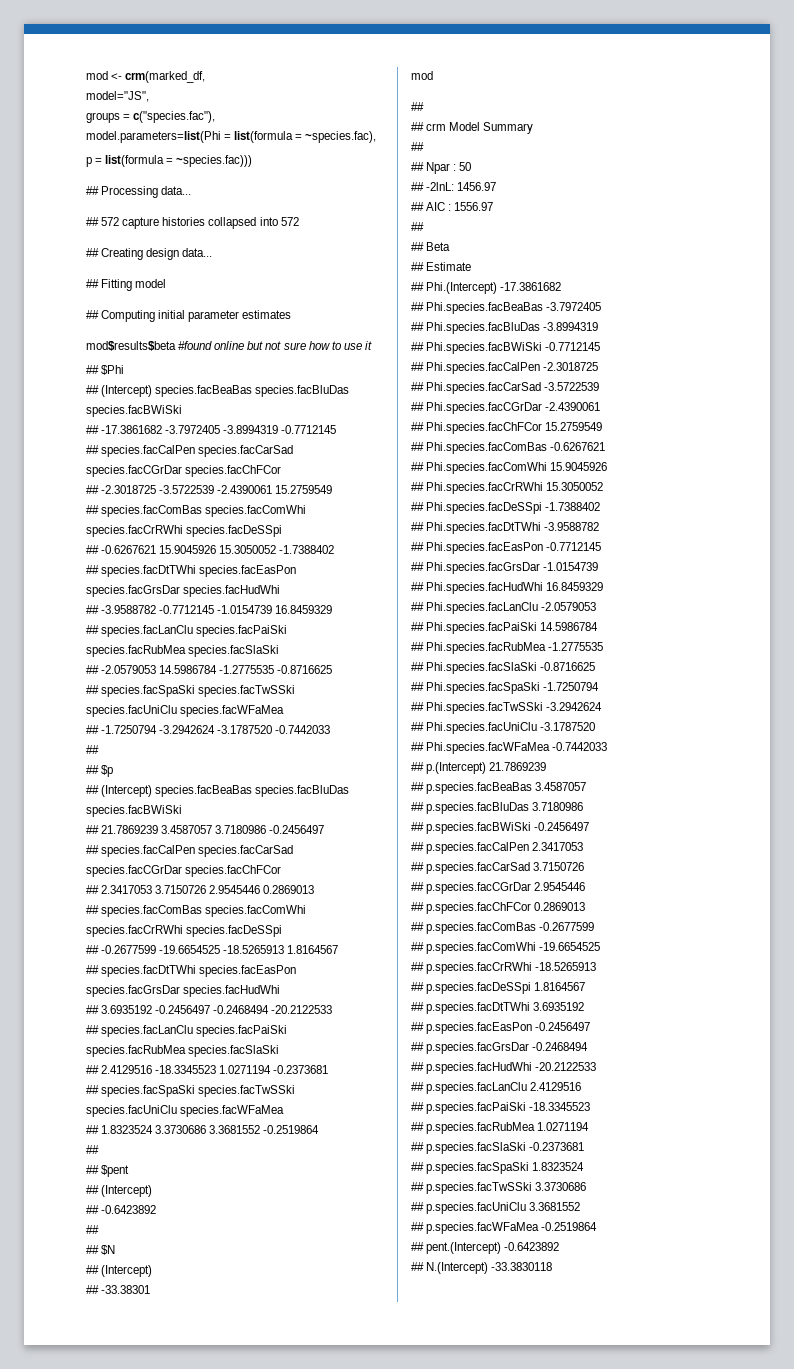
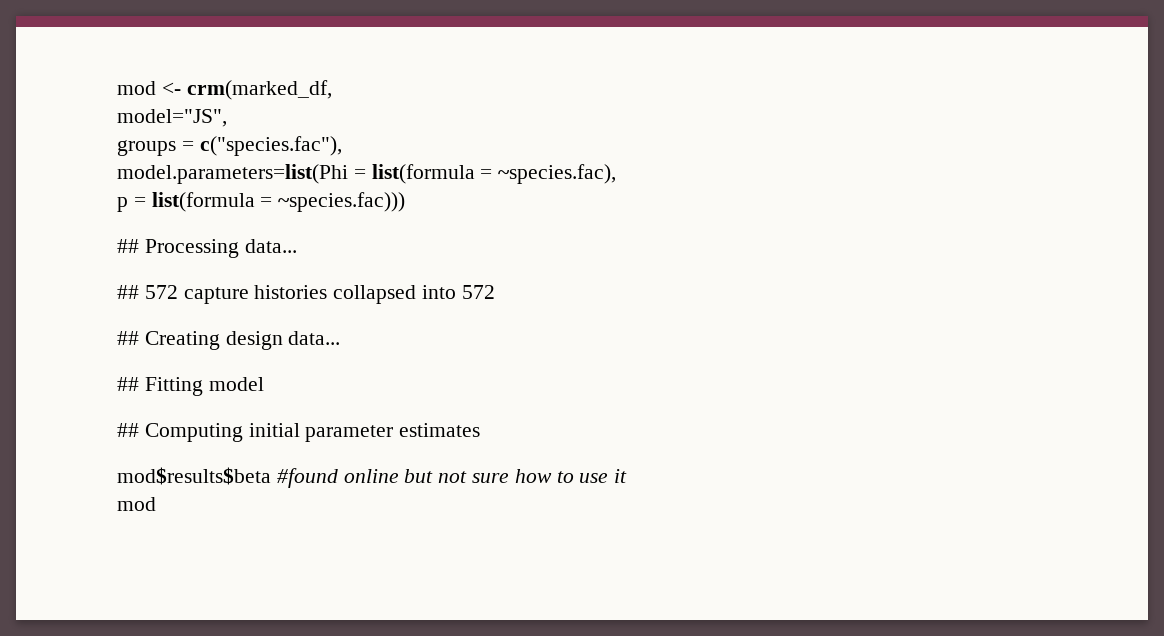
[86,365,125,375] [86,385,350,397] [86,405,182,417] [86,425,337,434] [86,445,294,457] [86,465,282,477] [86,485,333,494] [86,505,307,517] [86,525,283,537] [86,545,335,554] [86,565,297,577] [86,585,281,597] [86,605,333,614] [86,625,288,637] [86,645,280,657] [86,665,333,674] [86,685,296,697] [86,705,285,717] [86,725,331,734] [86,745,99,754] [86,765,114,777] [86,785,350,797] [86,805,182,817] [86,825,325,834] [86,845,294,857] [86,865,282,877] [86,885,315,894] [86,905,307,917] [86,925,283,937] [86,945,339,954] [86,965,297,977] [86,985,281,997] [86,1005,333,1014] [86,1025,288,1037] [86,1045,280,1057] [86,1065,329,1074] [86,1085,296,1097] [86,1105,285,1117] [86,1125,320,1134] [86,1145,99,1154] [86,1165,130,1177] [86,1185,153,1197] [86,1205,157,1214] [86,1225,99,1234] [86,1245,116,1255] [86,1265,153,1277] [86,1285,151,1294] [411,71,433,80] [411,102,424,111] [411,122,534,134] [411,142,424,151] [411,162,472,174] [411,182,497,191] [411,202,494,211] [411,222,424,231] [411,242,451,251] [411,262,472,271] [411,282,562,294] [411,302,602,314] [411,322,599,334] [411,342,601,354] [411,362,599,374] [411,382,600,394] [411,402,601,414] [411,422,603,434] [411,442,606,454] [411,462,608,474] [411,482,604,494] [411,502,601,514] [411,522,600,534] [411,542,602,554] [411,562,599,574] [411,582,604,594] [411,602,597,614] [411,622,599,634] [411,642,604,654] [411,662,596,674] [411,682,600,694] [411,702,603,714] [411,722,596,734] [411,742,608,754] [411,762,547,774] [411,782,587,794] [411,802,584,814] [411,822,590,834] [411,842,584,854] [411,862,585,874] [411,882,586,894] [411,902,586,914] [411,922,595,934] [411,942,601,954] [411,962,597,974] [411,982,586,994] [411,1002,585,1014] [411,1022,591,1034] [411,1042,589,1054] [411,1062,597,1074] [411,1082,582,1094] [411,1102,591,1114] [411,1122,590,1134] [411,1142,585,1154] [411,1162,585,1174] [411,1182,587,1194] [411,1202,581,1214] [411,1222,598,1234] [411,1242,560,1254] [411,1262,553,1274] ## $Phi // ## (Intercept) species.facBeaBas species.facBluDas species.facBWiSki // ## -17.3861682 -3.7972405 -3.8994319 -0.7712145 // ## species.facCalPen species.facCarSad species.facCGrDar species.facChFCor // ## -2.3018725 -3.5722539 -2.4390061 15.2759549 // ## species.facComBas species.facComWhi species.facCrRWhi species.facDeSSpi // ## -0.6267621 15.9045926 15.3050052 -1.7388402 // ## species.facDtTWhi species.facEasPon species.facGrsDar species.facHudWhi // ## -3.9588782 -0.7712145 -1.0154739 16.8459329 // ## species.facLanClu species.facPaiSki species.facRubMea species.facSlaSki // ## -2.0579053 14.5986784 -1.2775535 -0.8716625 // ## species.facSpaSki species.facTwSSki species.facUniClu species.facWFaMea // ## -1.7250794 -3.2942624 -3.1787520 -0.7442033 // ## // ## $p // ## (Intercept) species.facBeaBas species.facBluDas species.facBWiSki // ## 21.7869239 3.4587057 3.7180986 -0.2456497 // ## species.facCalPen species.facCarSad species.facCGrDar species.facChFCor // ## 2.3417053 3.7150726 2.9545446 0.2869013 // ## species.facComBas species.facComWhi species.facCrRWhi species.facDeSSpi // ## -0.2677599 -19.6654525 -18.5265913 1.8164567 // ## species.facDtTWhi species.facEasPon species.facGrsDar species.facHudWhi // ## 3.6935192 -0.2456497 -0.2468494 -20.2122533 // ## species.facLanClu species.facPaiSki species.facRubMea species.facSlaSki // ## 2.4129516 -18.3345523 1.0271194 -0.2373681 // ## species.facSpaSki species.facTwSSki species.facUniClu species.facWFaMea // ## 1.8323524 3.3730686 3.3681552 -0.2519864 // ## // ## $pent // ## (Intercept) // ## -0.6423892 // ## // ## $N // ## (Intercept) // ## -33.38301 // mod // ## // ## crm Model Summary // ## // ## Npar : 50 // ## -2lnL: 1456.97 // ## AIC : 1556.97 // ## // ## Beta // ## Estimate // ## Phi.(Intercept) -17.3861682 // ## Phi.species.facBeaBas -3.7972405 // ## Phi.species.facBluDas -3.8994319 // ## Phi.species.facBWiSki -0.7712145 // ## Phi.species.facCalPen -2.3018725 // ## Phi.species.facCarSad -3.5722539 // ## Phi.species.facCGrDar -2.4390061 // ## Phi.species.facChFCor 15.2759549 // ## Phi.species.facComBas -0.6267621 // ## Phi.species.facComWhi 15.9045926 // ## Phi.species.facCrRWhi 15.3050052 // ## Phi.species.facDeSSpi -1.7388402 // ## Phi.species.facDtTWhi -3.9588782 // ## Phi.species.facEasPon -0.7712145 // ## Phi.species.facGrsDar -1.0154739 // ## Phi.species.facHudWhi 16.8459329 // ## Phi.species.facLanClu -2.0579053 // ## Phi.species.facPaiSki 14.5986784 // ## Phi.species.facRubMea -1.2775535 // ## Phi.species.facSlaSki -0.8716625 // ## Phi.species.facSpaSki -1.7250794 // ## Phi.species.facTwSSki -3.2942624 // ## Phi.species.facUniClu -3.1787520 // ## Phi.species.facWFaMea -0.7442033 // ## p.(Intercept) 21.7869239 // ## p.species.facBeaBas 3.4587057 // ## p.species.facBluDas 3.7180986 // ## p.species.facBWiSki -0.2456497 // ## p.species.facCalPen 2.3417053 // ## p.species.facCarSad 3.7150726 // ## p.species.facCGrDar 2.9545446 // ## p.species.facChFCor 0.2869013 // ## p.species.facComBas -0.2677599 // ## p.species.facComWhi -19.6654525 // ## p.species.facCrRWhi -18.5265913 // ## p.species.facDeSSpi 1.8164567 // ## p.species.facDtTWhi 3.6935192 // ## p.species.facEasPon -0.2456497 // ## p.species.facGrsDar -0.2468494 // ## p.species.facHudWhi -20.2122533 // ## p.species.facLanClu 2.4129516 // ## p.species.facPaiSki -18.3345523 // ## p.species.facRubMea 1.0271194 // ## p.species.facSlaSki -0.2373681 // ## p.species.facSpaSki 1.8323524 // ## p.species.facTwSSki 3.3730686 // ## p.species.facUniClu 3.3681552 // ## p.species.facWFaMea -0.2519864 // ## pent.(Intercept) -0.6423892 // ## N.(Intercept) -33.3830118 -> [117,497,156,511] mod

